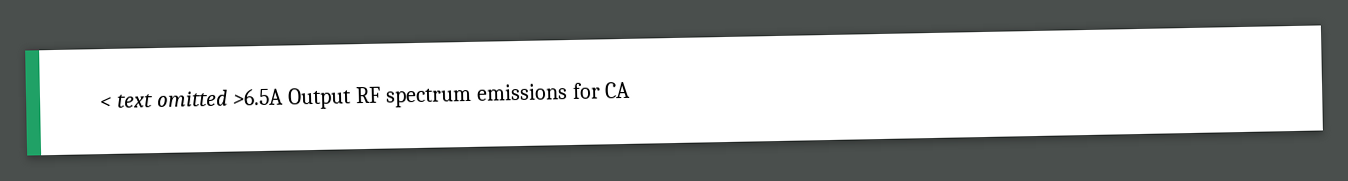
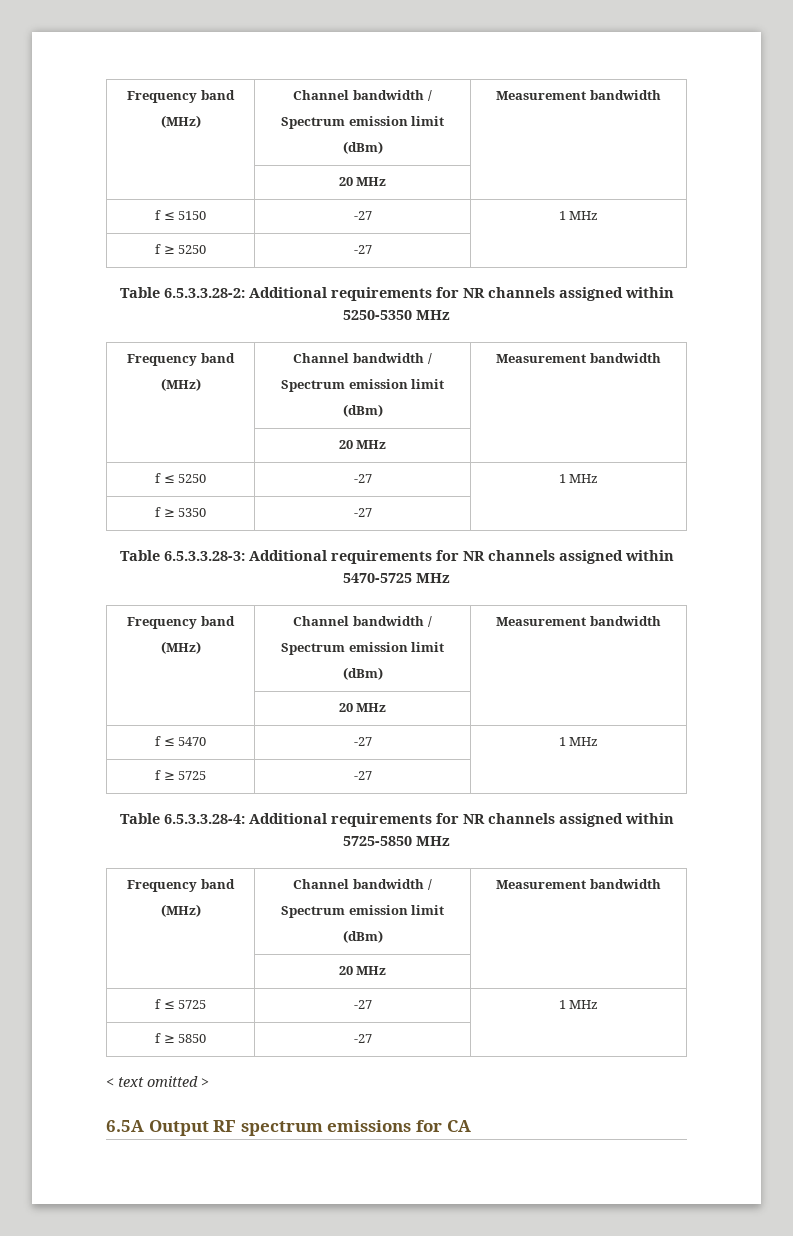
(100, 102) none -> [127,90,235,103] [160,115,201,128] [293,90,432,101] [280,116,445,129] [342,141,383,154] [496,90,661,100] [338,177,387,186] [154,210,207,220] [353,211,372,220] [558,211,599,220] [154,244,207,254] [353,245,372,254] [119,287,674,301] [343,310,450,320] [127,353,235,366] [160,378,201,391] [293,353,432,364] [280,379,445,392] [342,404,383,417] [496,353,661,363] [338,440,387,449] [154,473,207,483] [353,474,372,483] [558,474,599,483] [154,507,207,517] [353,508,372,517] [119,550,674,564] [343,573,450,583] [127,616,235,629] [160,641,201,654] [293,616,432,627] [280,642,445,655] [342,667,383,680] [496,616,661,626] [338,703,387,712] [154,736,207,746] [353,737,372,746] [558,737,599,746] [154,770,207,780] [353,771,372,780] [119,813,674,827] [343,836,450,846] [127,879,235,892] [160,904,201,917] [293,879,432,890] [280,905,445,918] [342,930,383,943] [496,879,661,889] [338,966,387,975] [154,999,207,1009] [353,1000,372,1009] [558,1000,599,1009] [154,1033,207,1043] [353,1034,372,1043] Frequency band // (MHz) | Channel bandwidth / // Spectrum emission limit // (dBm) | Measurement bandwidth // | 20 MHz | // f ≤ 5150 | -27 | 1 MHz // f ≥ 5250 | -27 | // Table 6.5.3.3.28-2: Additional requirements for NR channels assigned within 5250-5350 MHz // Frequency band // (MHz) | Channel bandwidth / // Spectrum emission limit // (dBm) | Measurement bandwidth // | 20 MHz | // f ≤ 5250 | -27 | 1 MHz // f ≥ 5350 | -27 | // Table 6.5.3.3.28-3: Additional requirements for NR channels assigned within 5470-5725 MHz // Frequency band // (MHz) | Channel bandwidth / // Spectrum emission limit // (dBm) | Measurement bandwidth // | 20 MHz | // f ≤ 5470 | -27 | 1 MHz // f ≥ 5725 | -27 | // Table 6.5.3.3.28-4: Additional requirements for NR channels assigned within 5725-5850 MHz // Frequency band // (MHz) | Channel bandwidth / // Spectrum emission limit // (dBm) | Measurement bandwidth // | 20 MHz | // f ≤ 5725 | -27 | 1 MHz // f ≥ 5850 | -27 | //
[231,88,284,106] >6.5A -> [201,1078,209,1087] [106,1120,144,1132] > // 6.5A

